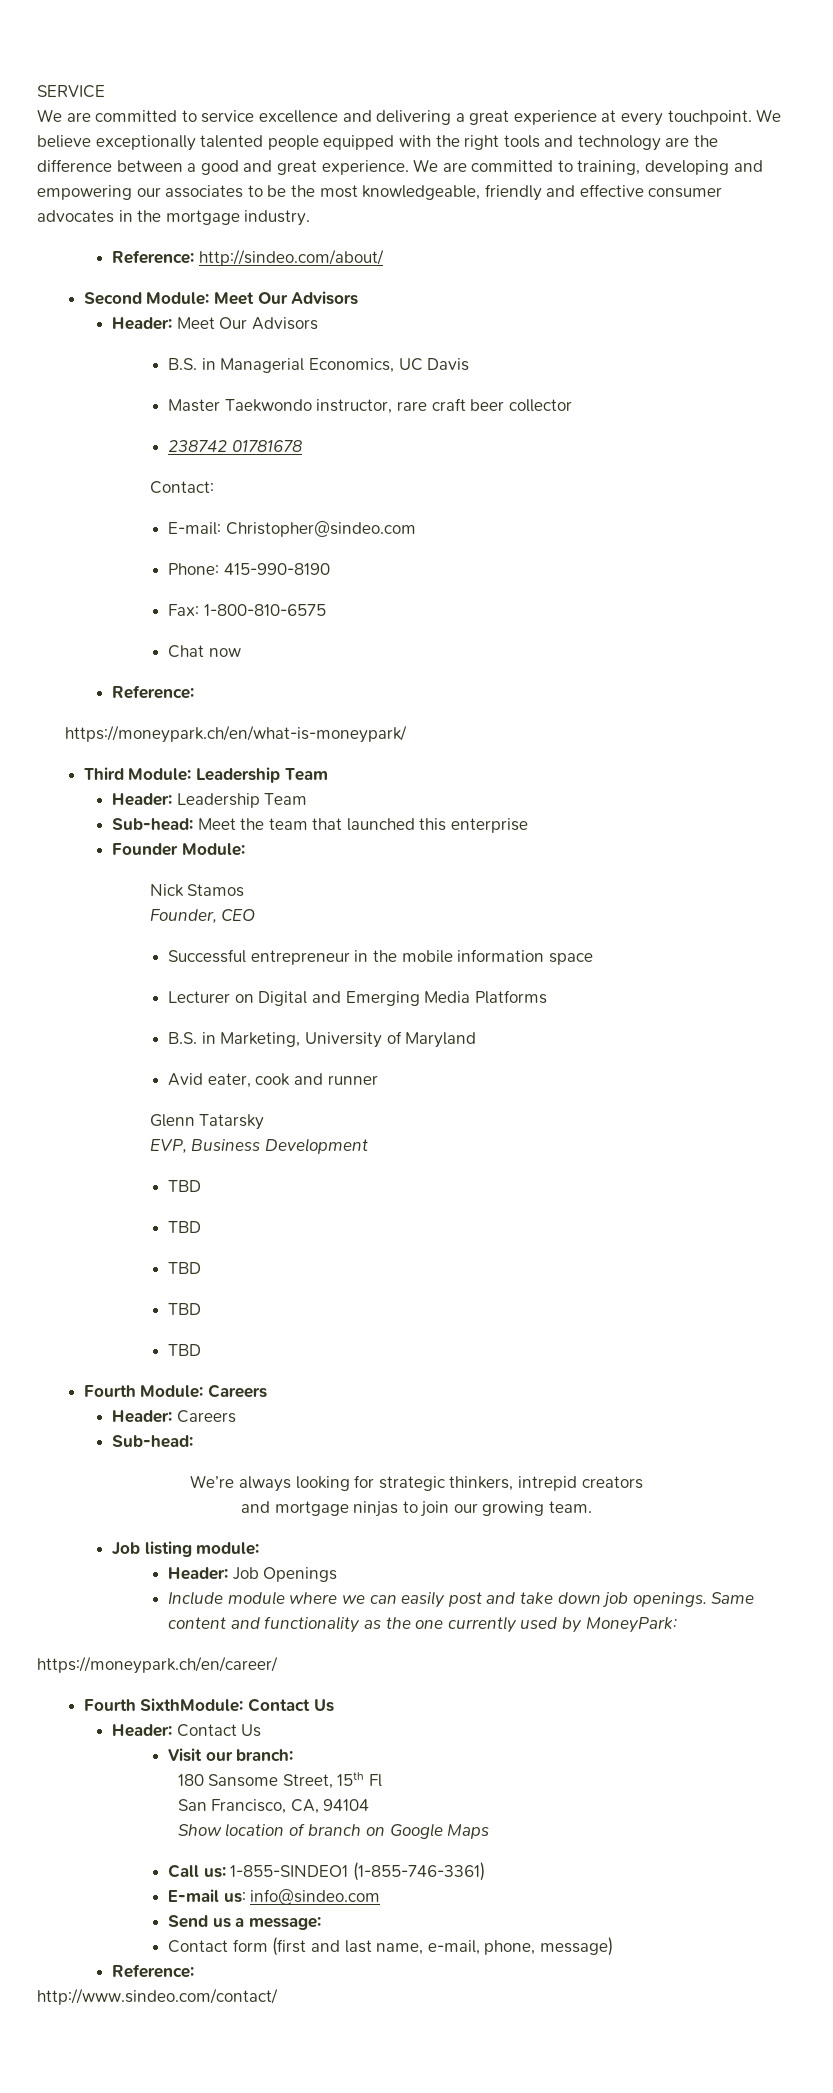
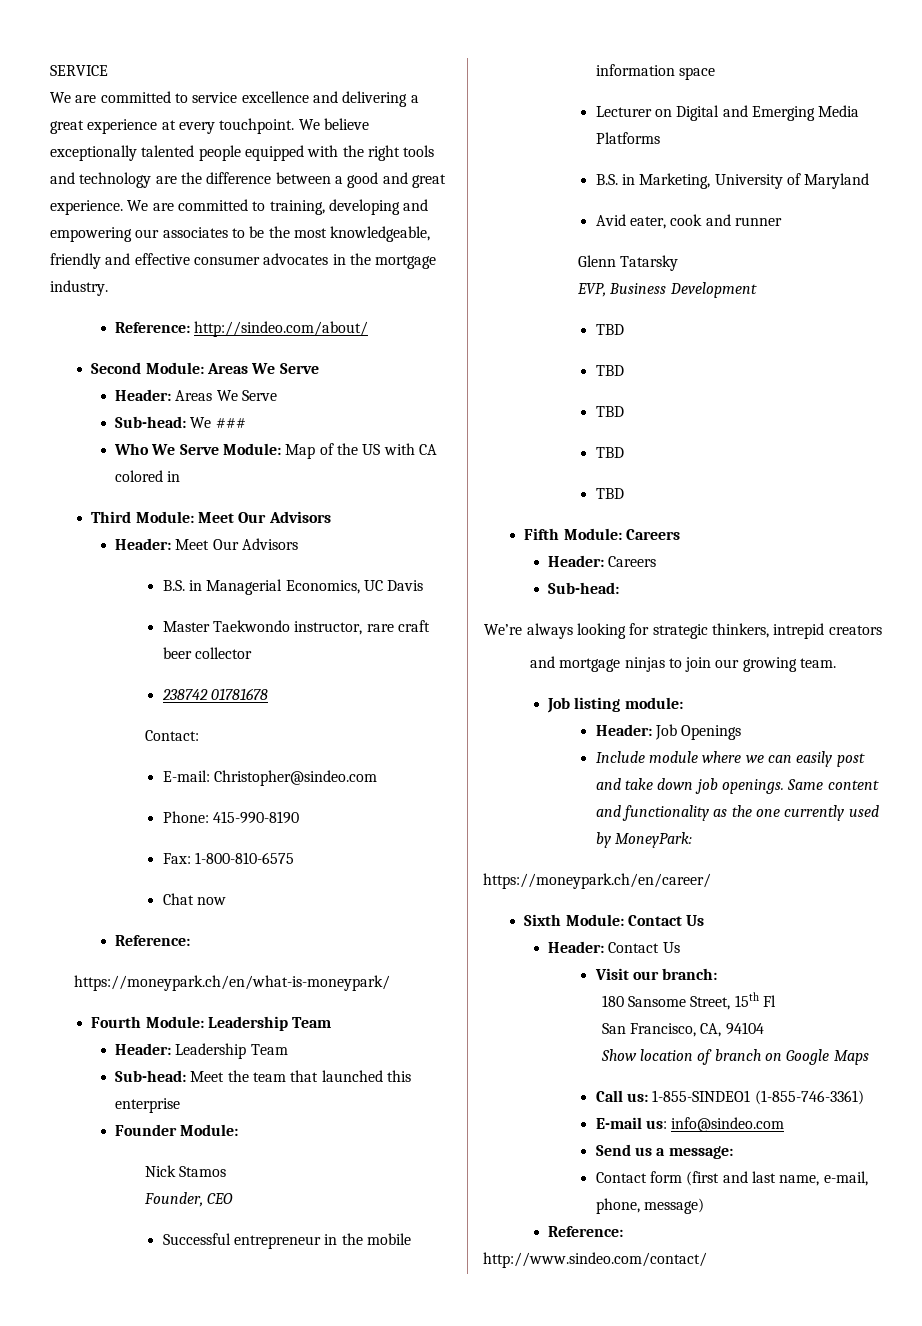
(210, 298) none -> [207,363,319,374] [115,389,278,401] [115,416,246,428] [114,443,438,459] [115,470,181,482] [91,511,194,523] Areas We Serve // Header: Areas We Serve // Sub-head: We ### // Who We Serve Module: Map of the US with CA colored in // Third Module:
[83,767,124,780] Third -> [91,1016,142,1028] Fourth
[83,1385,136,1397] Fourth -> [524,528,560,540] Fifth
[83,1698,244,1712] Fourth SixthModule: -> [524,914,624,926] Sixth Module:

